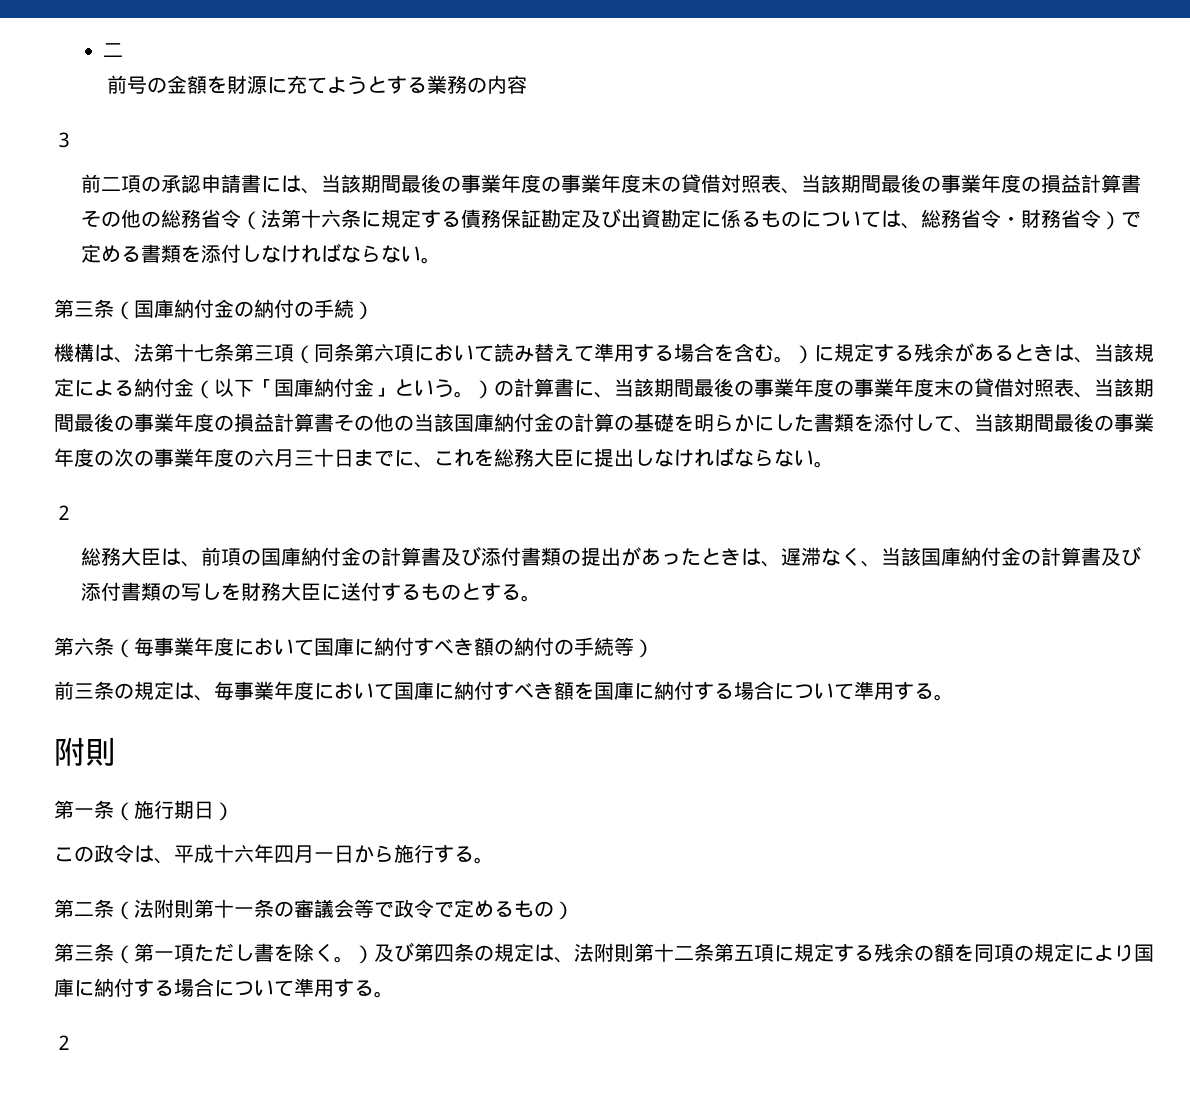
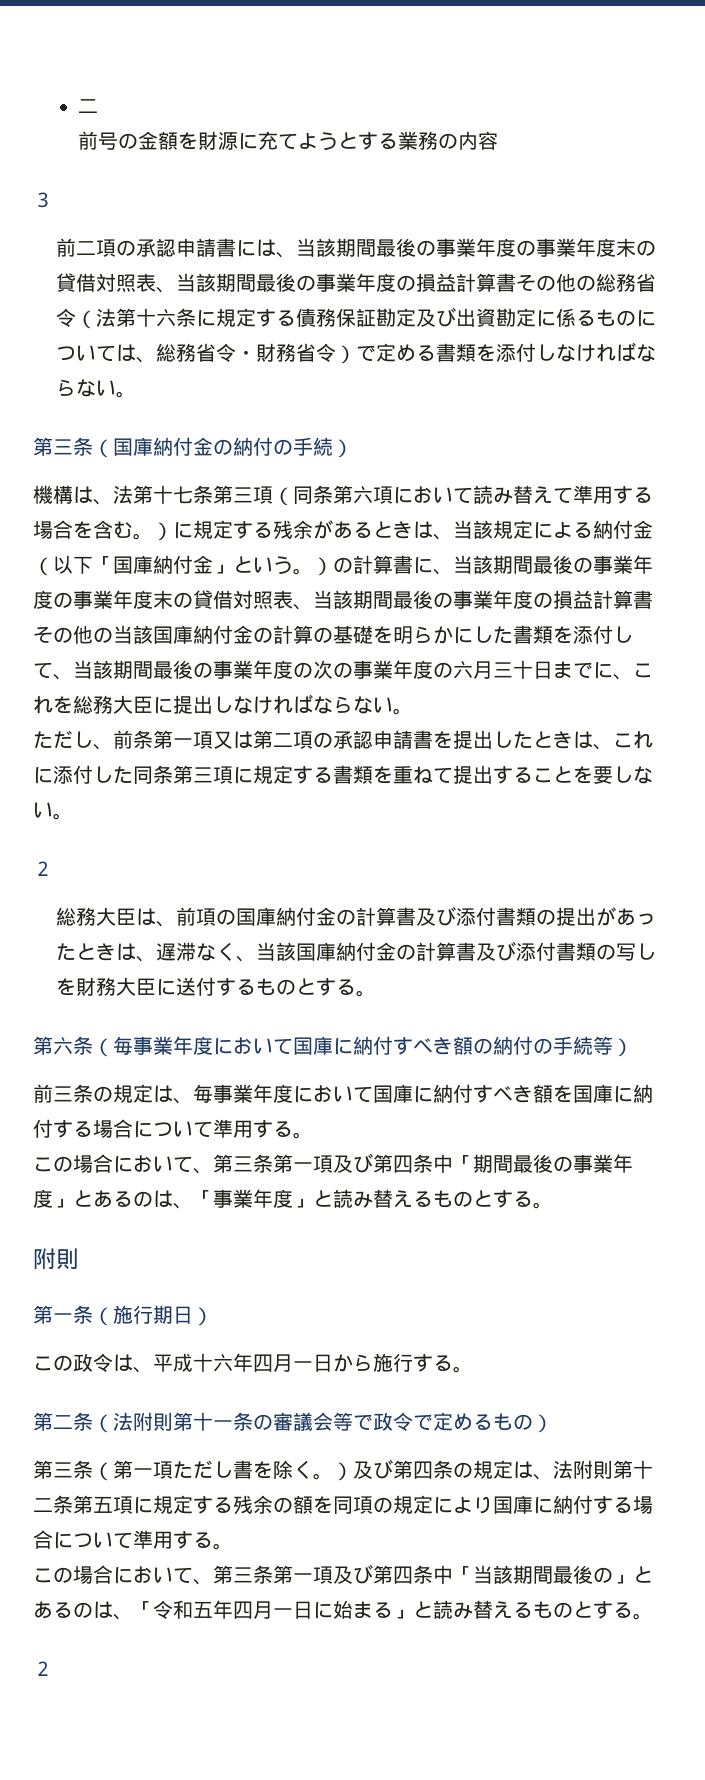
(834, 464) none -> [33,730,653,750] [33,765,653,784] [33,802,73,820] // ただし、前条第一項又は第二項の承認申請書を提出したときは、これに添付した同条第三項に規定する書類を重ねて提出することを要しない。
(954, 697) none -> [33,1153,633,1174] [33,1189,553,1209] // この場合において、第三条第一項及び第四条中「期間最後の事業年度」とあるのは、「事業年度」と読み替えるものとする。
(394, 994) none -> [33,1564,653,1585] [33,1600,653,1620] // この場合において、第三条第一項及び第四条中「当該期間最後の」とあるのは、「令和五年四月一日に始まる」と読み替えるものとする。

